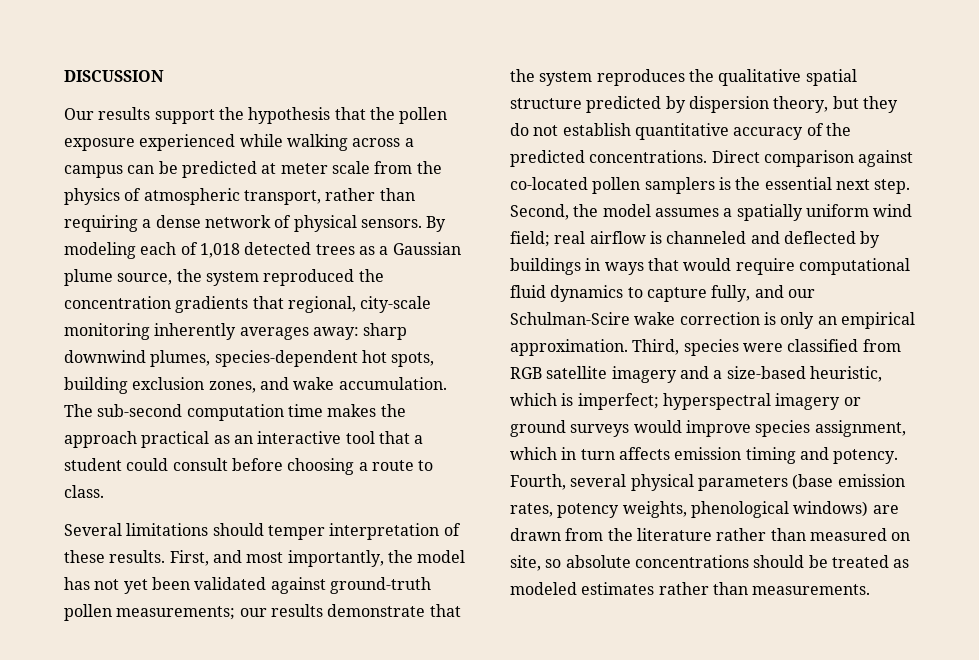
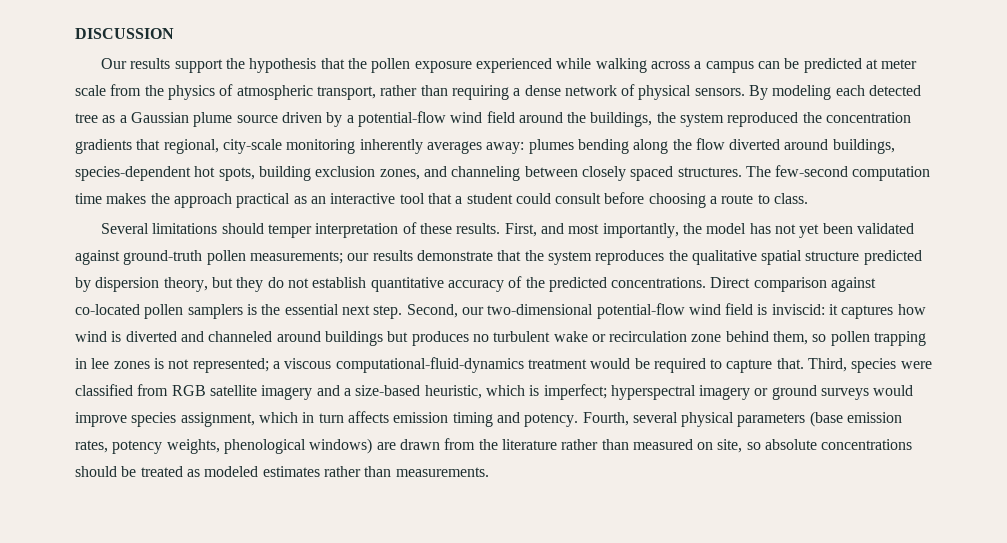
[180,242,461,258] [64,269,173,286] of 1,018 detected trees as a Gaussian plume source, -> [869,85,922,96] [75,111,653,127] detected tree as a Gaussian plume source driven by a potential-flow wind field around the buildings,
[363,323,408,340] [64,350,211,367] sharp downwind plumes, -> [528,138,895,154] plumes bending along the flow diverted around buildings,
[293,377,447,390] [64,404,183,417] wake accumulation. The sub-second -> [451,165,849,181] channeling between closely spaced structures. The few-second
[573,204,913,221] [510,231,881,248] [510,258,910,275] [510,285,815,302] [510,312,915,329] [510,339,628,356] the model assumes a spatially uniform wind field; real airflow is channeled and deflected by buildings in ways that would require computational fluid dynamics to capture fully, and our Schulman-Scire wake correction is only an empirical approximation. -> [461,303,926,319] [75,331,927,346] [75,357,804,373] our two-dimensional potential-flow wind field is inviscid: it captures how wind is diverted and channeled around buildings but produces no turbulent wake or recirculation zone behind them, so pollen trapping in lee zones is not represented; a viscous computational-fluid-dynamics treatment would be required to capture that.

